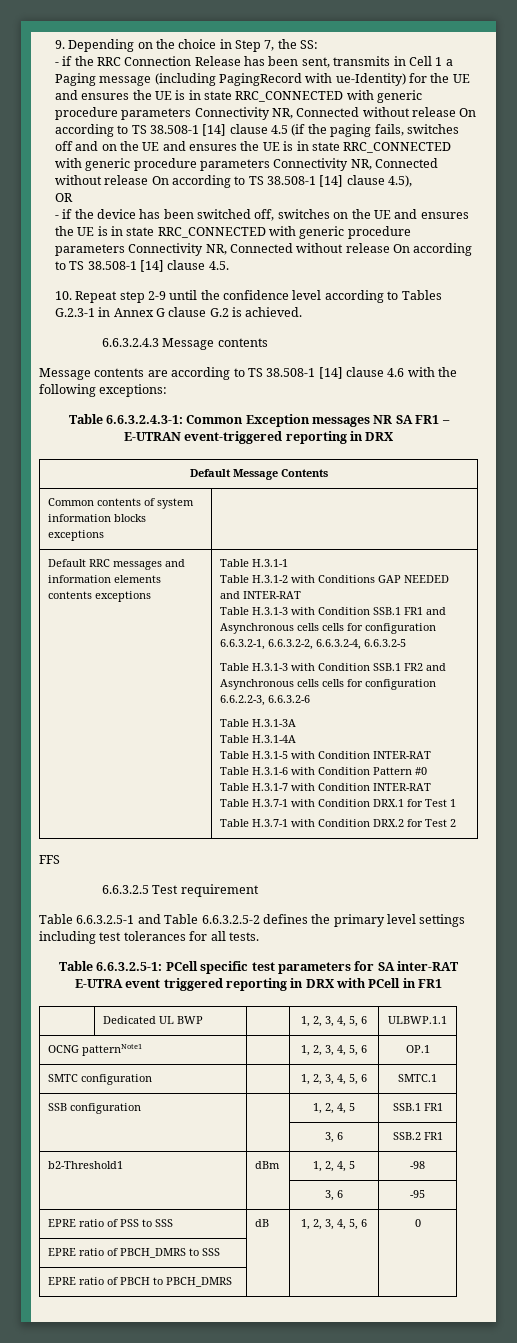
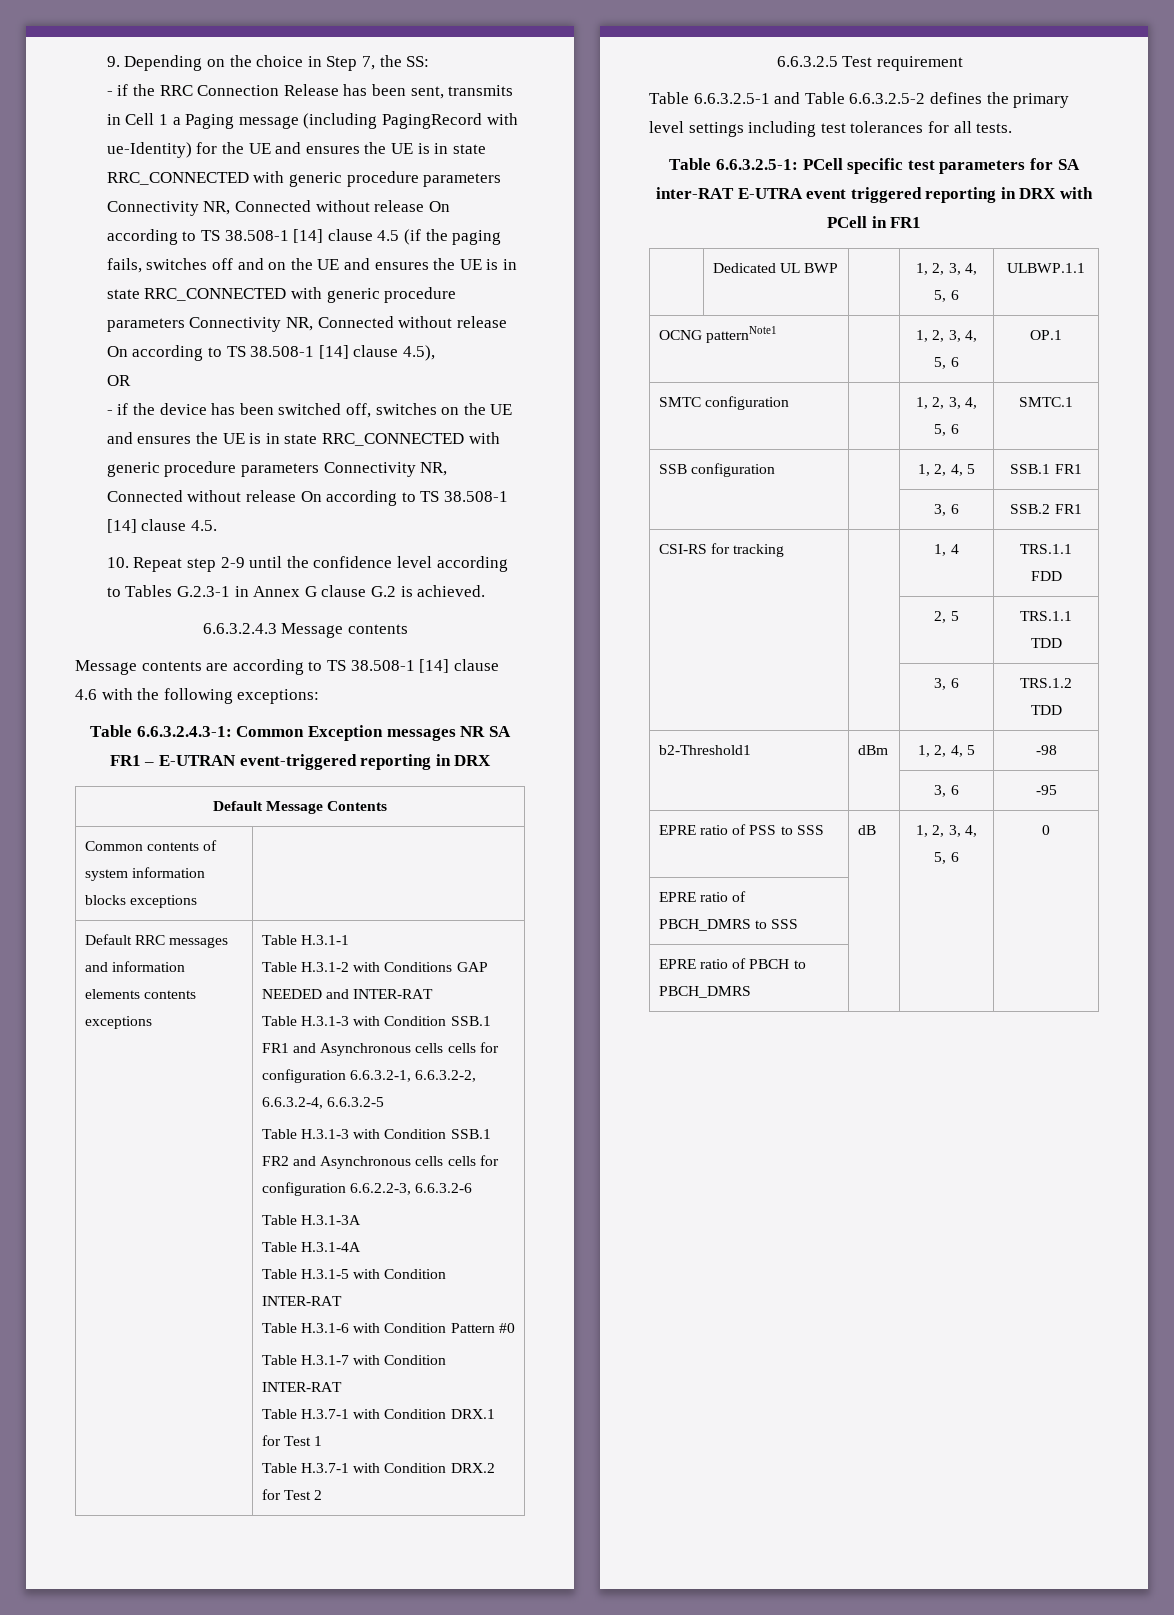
[39,855,60,864] // FFS -> (323, 1495) none
(443, 1136) none -> [658,543,785,557] [934,544,959,556] [1020,544,1072,554] [1030,571,1062,581] [934,611,959,623] [1020,611,1072,621] [1030,638,1062,648] [934,678,959,690] [1020,678,1072,688] [1030,705,1062,715] // CSI-RS for tracking | | 1, 4 | TRS.1.1 FDD // | | 2, 5 | TRS.1.1 TDD // | | 3, 6 | TRS.1.2 TDD

